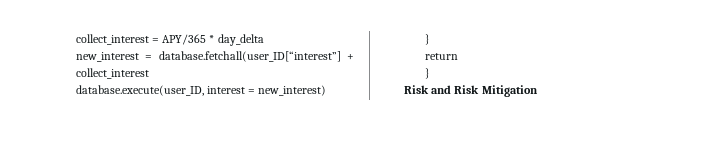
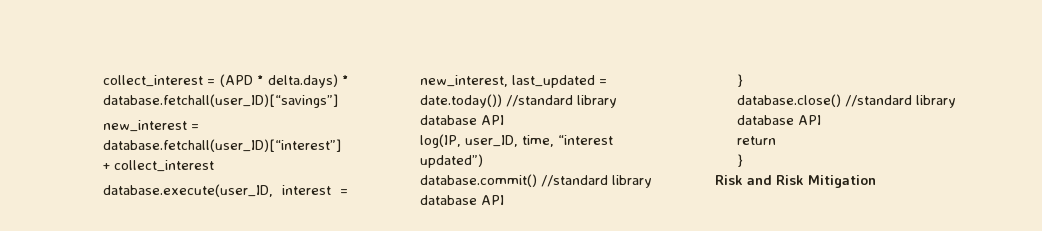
[162,34,264,46] APY/365 * day_delta -> [219,74,348,88] [102,94,338,108] (APD * delta.days) * database.fetchall(user_ID)[“savings”]
[158,51,341,62] database.fetchall(user_ID[“interest”] -> [102,139,341,152] database.fetchall(user_ID)[“interest”]
[258,85,327,96] [424,34,430,45] new_interest) // } -> [419,75,607,88] [419,94,617,108] [419,115,504,125] [419,134,613,148] [419,154,483,168] [419,174,652,188] [419,195,504,205] [736,74,743,87] [736,94,956,108] [736,115,821,125] new_interest, last_updated = date.today()) //standard library database API // log(IP, user_ID, time, “interest updated”) // database.commit() //standard library database API // } // database.close() //standard library database API

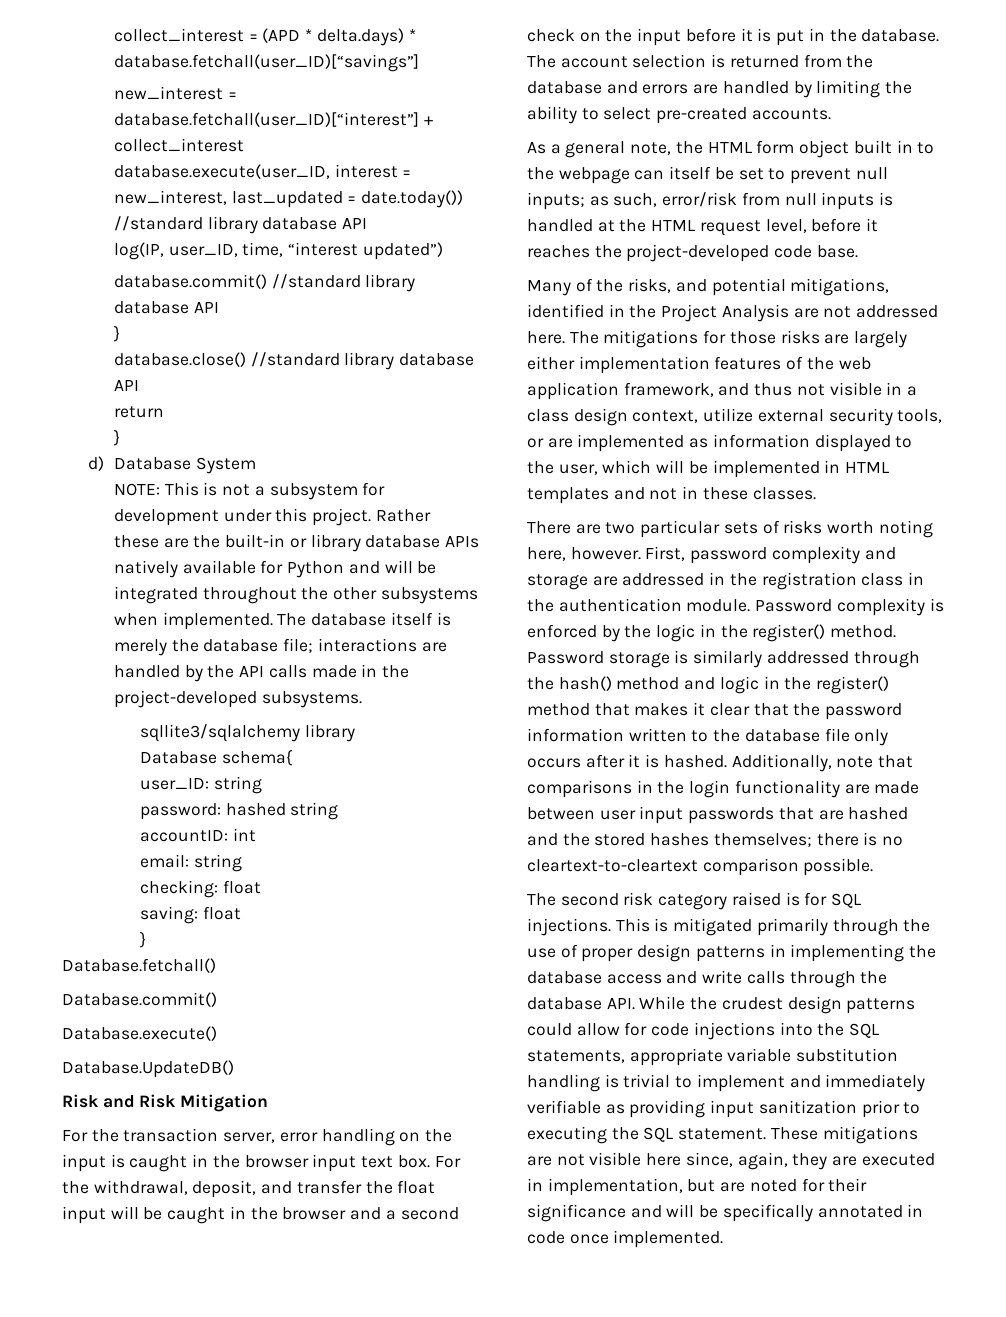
[715,175,877,188] Risk and Risk Mitigation -> [87,456,256,474] [113,482,386,500] [113,508,431,526] [113,534,479,552] [113,560,437,578] [113,586,478,604] [113,612,451,630] [113,638,447,656] [113,664,409,682] [113,690,362,708] [139,724,355,742] [139,749,292,766] [139,776,262,794] [139,802,339,820] [139,828,256,842] [139,854,242,872] [139,880,261,898] [139,906,241,924] [139,931,146,948] [62,958,216,973] [62,992,217,1007] [62,1026,217,1041] [62,1060,234,1078] [62,1094,269,1112] [62,1128,453,1146] [62,1154,461,1172] [62,1180,436,1198] [62,1206,459,1224] [527,28,940,46] [527,54,874,68] [527,80,913,98] [527,106,831,124] [527,140,935,158] [527,166,888,184] [527,192,894,210] [527,218,879,236] [527,244,858,262] [527,278,890,296] [527,304,939,322] [527,330,908,348] [527,356,871,374] [527,382,918,400] [527,408,943,426] [527,434,913,452] [527,460,891,478] [527,486,816,504] [527,520,933,538] [527,546,896,564] [527,572,925,590] [527,598,944,616] [527,624,897,642] [527,650,920,668] [527,676,890,694] [527,702,903,720] [527,728,889,746] [527,754,914,772] [527,780,920,798] [527,806,909,824] [527,832,904,847] [527,858,874,876] [527,892,863,910] [527,918,931,936] [527,944,937,962] [527,970,888,988] [527,996,916,1014] [527,1022,881,1040] [527,1048,899,1066] [527,1074,926,1092] [527,1100,921,1118] [527,1126,918,1144] [527,1152,935,1170] [527,1178,868,1196] [527,1204,924,1222] [527,1230,724,1248] d) Database System // NOTE: This is not a subsystem for development under this project. Rather these are the built-in or library database APIs natively available for Python and will be integrated throughout the other subsystems when implemented. The database itself is merely the database file; interactions are handled by the API calls made in the project-developed subsystems. // sqllite3/sqlalchemy library // Database schema{ // user_ID: string // password: hashed string // accountID: int // email: string // checking: float // saving: float // } // Database.fetchall() // Database.commit() // Database.execute() // Database.UpdateDB() // Risk and Risk Mitigation // For the transaction server, error handling on the input is caught in the browser input text box. For the withdrawal, deposit, and transfer the float input will be caught in the browser and a second check on the input before it is put in the database. The account selection is returned from the database and errors are handled by limiting the ability to select pre-created accounts. // As a general note, the HTML form object built in to the webpage can itself be set to prevent null inputs; as such, error/risk from null inputs is handled at the HTML request level, before it reaches the project-developed code base. // Many of the risks, and potential mitigations, identified in the Project Analysis are not addressed here. The mitigations for those risks are largely either implementation features of the web application framework, and thus not visible in a class design context, utilize external security tools, or are implemented as information displayed to the user, which will be implemented in HTML templates and not in these classes. // There are two particular sets of risks worth noting here, however. First, password complexity and storage are addressed in the registration class in the authentication module. Password complexity is enforced by the logic in the register() method. Password storage is similarly addressed through the hash() method and logic in the register() method that makes it clear that the password information written to the database file only occurs after it is hashed. Additionally, note that comparisons in the login functionality are made between user input passwords that are hashed and the stored hashes themselves; there is no cleartext-to-cleartext comparison possible. // The second risk category raised is for SQL injections. This is mitigated primarily through the use of proper design patterns in implementing the database access and write calls through the database API. While the crudest design patterns could allow for code injections into the SQL statements, appropriate variable substitution handling is trivial to implement and immediately verifiable as providing input sanitization prior to executing the SQL statement. These mitigations are not visible here since, again, they are executed in implementation, but are noted for their significance and will be specifically annotated in code once implemented.

